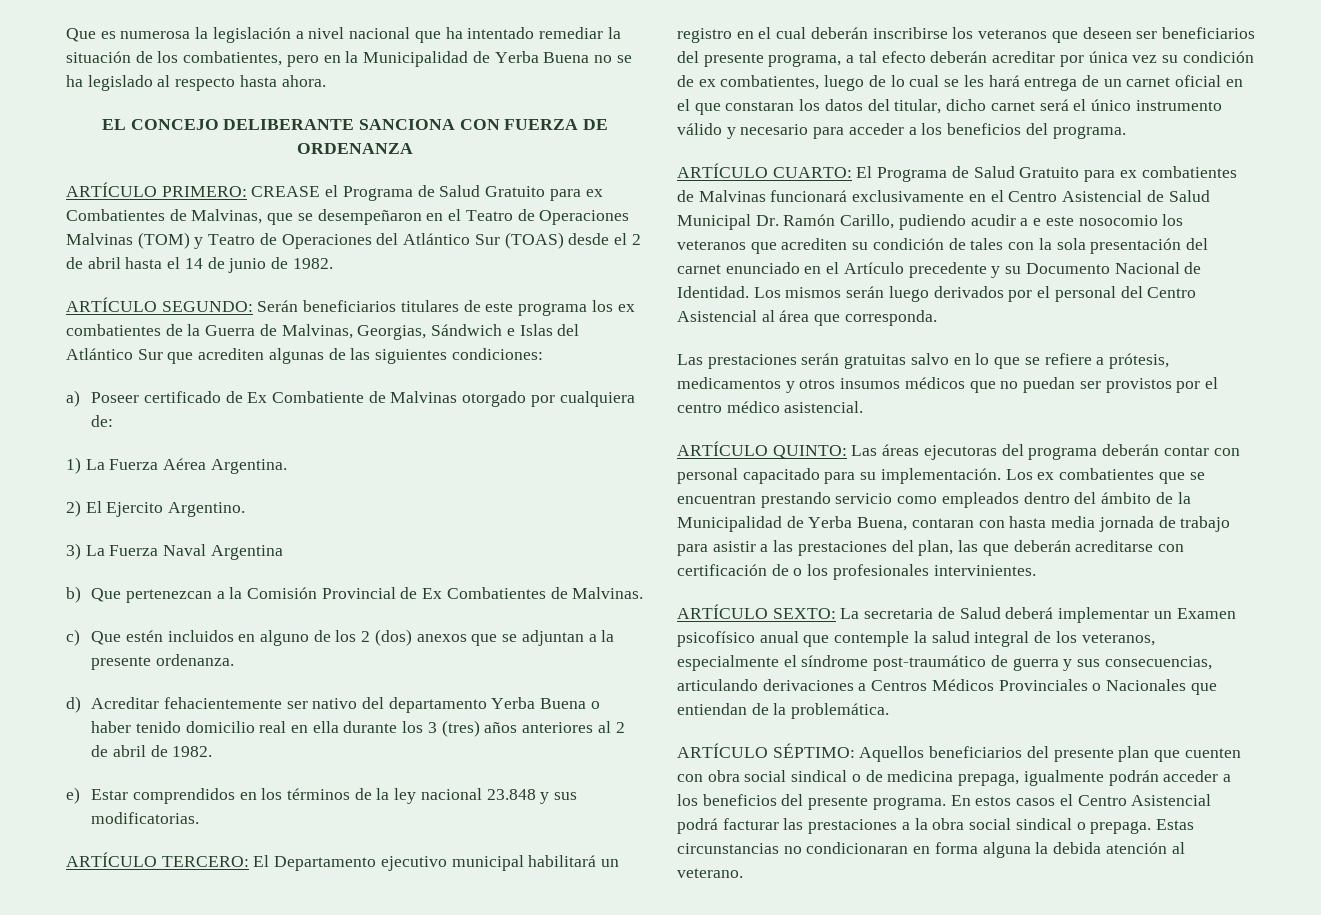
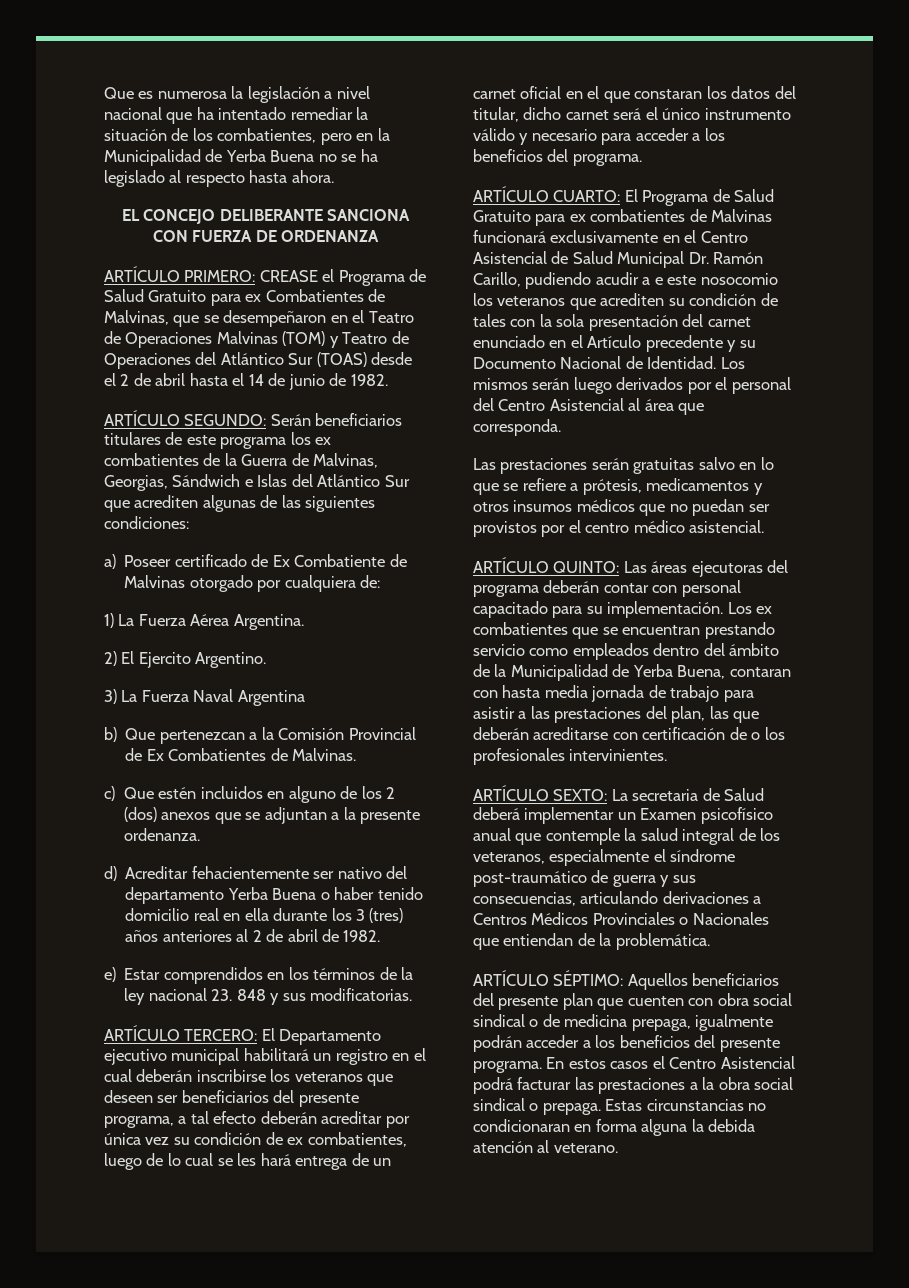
[486,789,536,800] 23.848 -> [211,989,266,1001] 23. 848

